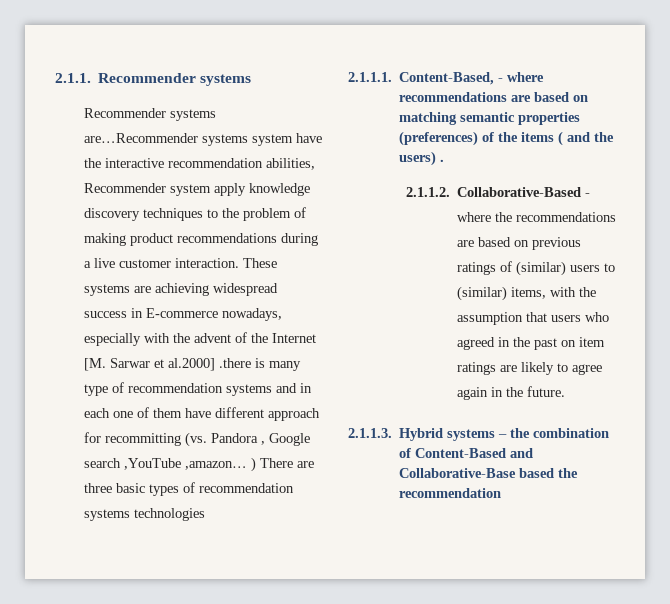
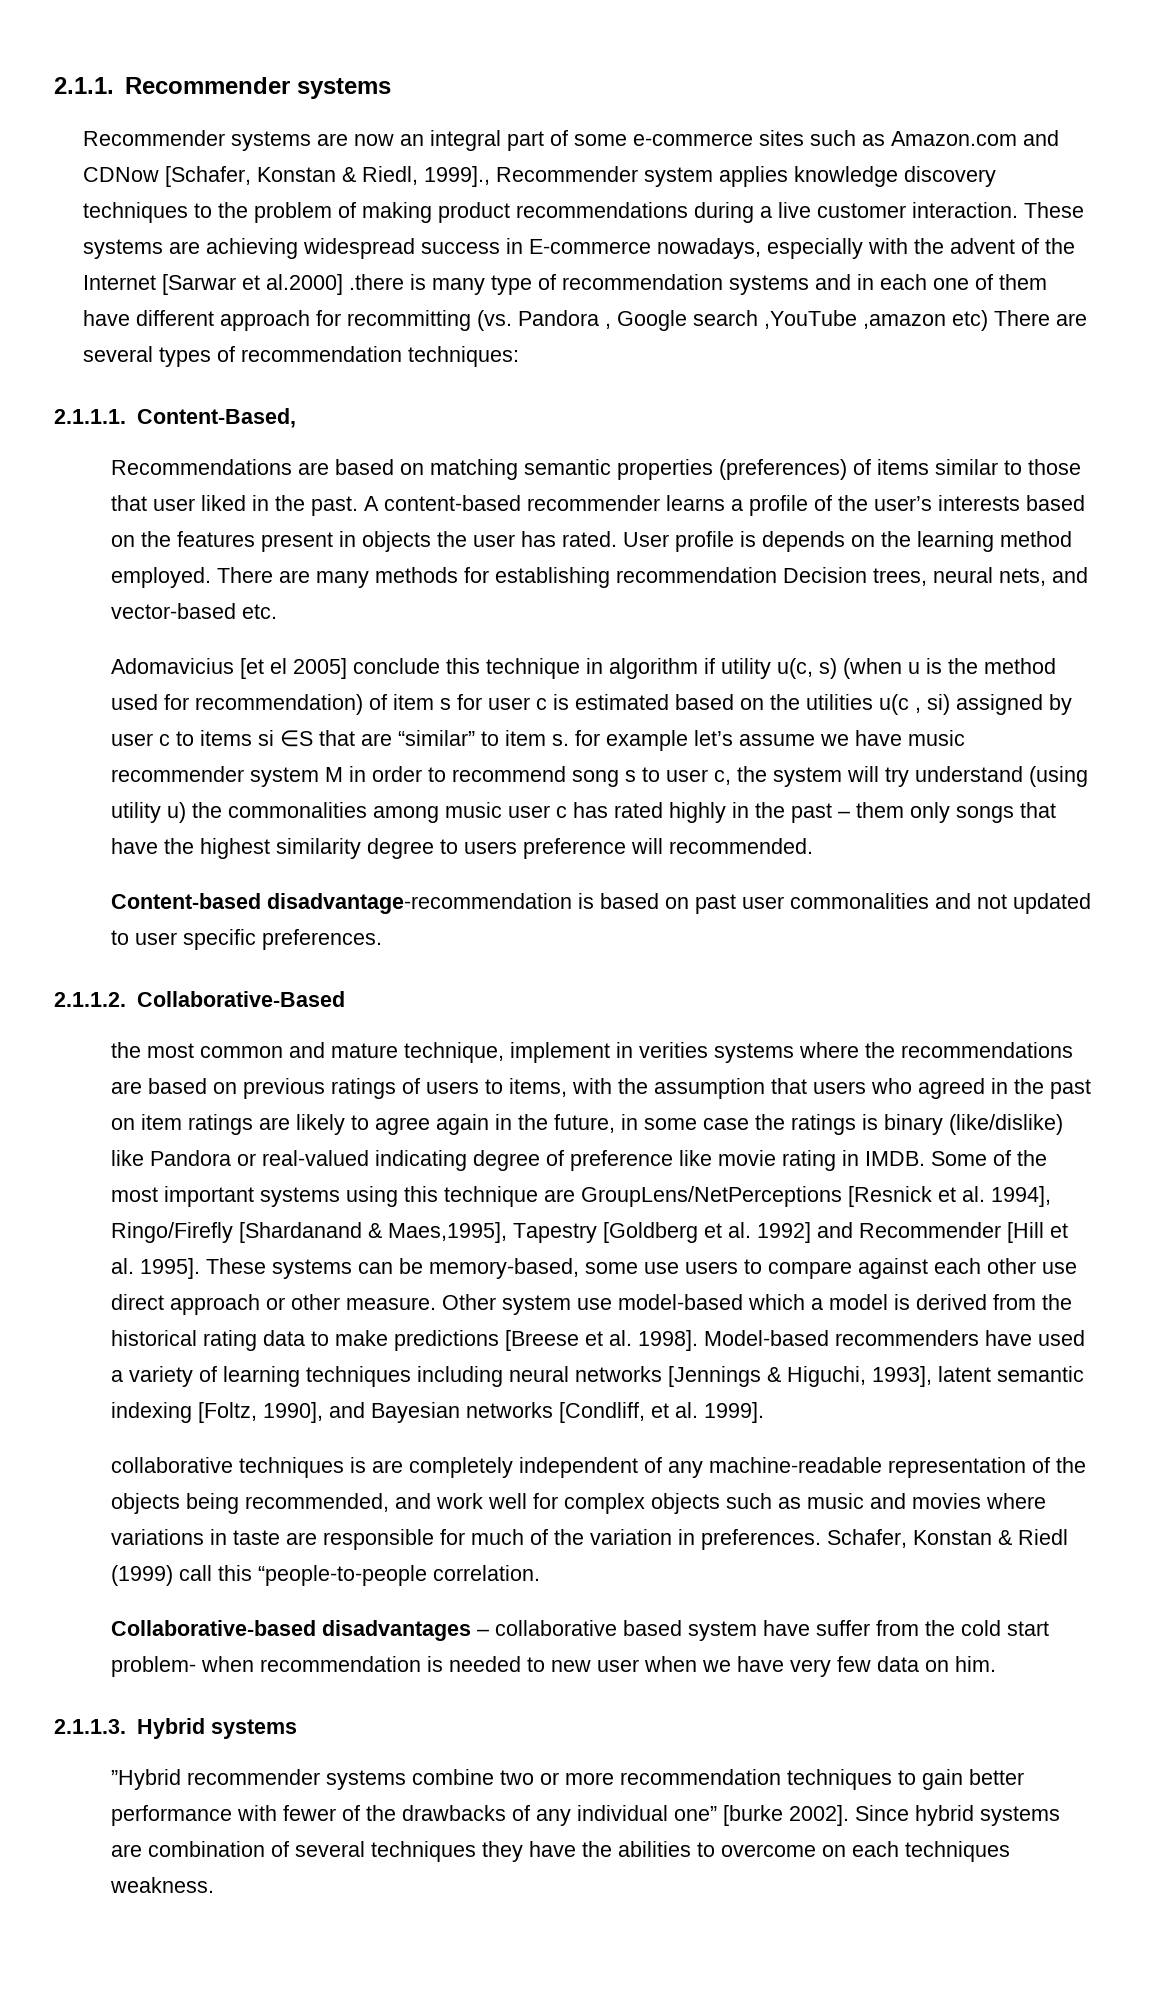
[83,133,322,146] [83,158,315,170] are…Recommender systems system have the interactive recommendation abilities, -> [316,130,1059,151] [82,166,490,187] are now an integral part of some e-commerce sites such as Amazon.com and CDNow [Schafer, Konstan & Riedl, 1999].,
[213,183,246,196] apply -> [718,166,788,187] applies
[83,358,150,371] [M. Sarwar -> [161,274,236,295] [Sarwar
[184,457,314,472] [83,483,145,493] ,amazon… ) There are three basic -> [862,310,1087,331] [82,346,153,362] ,amazon etc) There are several
[83,508,205,521] systems technologies -> [407,346,519,367] techniques:
[498,72,545,82] [399,92,508,102] - where recommendations -> [111,459,293,475] // Recommendations
[498,131,615,146] [399,151,445,166] [405,187,590,197] the items ( and the users) . // 2.1.1.2. Collaborative-Based - -> [877,459,1082,475] [111,495,1086,516] [111,531,1073,552] [111,567,1089,588] [111,603,278,619] [111,658,1057,679] [111,694,1073,715] [111,730,966,751] [111,766,1089,787] [111,802,1057,823] [111,838,814,859] [111,893,1092,914] [111,929,383,950] [54,991,345,1007] [111,1042,795,1063] items similar to those that user liked in the past. A content-based recommender learns a profile of the user’s interests based on the features present in objects the user has rated. User profile is depends on the learning method employed. There are many methods for establishing recommendation Decision trees, neural nets, and vector-based etc. // Adomavicius [et el 2005] conclude this technique in algorithm if utility u(c, s) (when u is the method used for recommendation) of item s for user c is estimated based on the utilities u(c , si) assigned by user c to items si ∈S that are “similar” to item s. for example let’s assume we have music recommender system M in order to recommend song s to user c, the system will try understand (using utility u) the commonalities among music user c has rated highly in the past – them only songs that have the highest similarity degree to users preference will recommended. // Content-based disadvantage-recommendation is based on past user commonalities and not updated to user specific preferences. // 2.1.1.2. Collaborative-Based // the most common and mature technique, implement in verities systems
[515,261,615,276] [456,286,507,301] (similar) users to (similar) -> [426,1079,504,1094] users to
[526,386,565,397] [348,428,610,441] [399,448,534,458] [399,468,579,478] [399,488,502,498] future. // 2.1.1.3. Hybrid systems – the combination of Content-Based and Collaborative-Base based the recommendation -> [554,1114,1064,1135] [111,1150,1048,1171] [111,1186,1052,1207] [111,1222,1069,1243] [111,1258,1078,1279] [111,1294,1073,1315] [111,1330,1086,1351] [111,1366,1085,1387] [111,1402,765,1423] [111,1457,1087,1478] [111,1493,1047,1514] [111,1529,1069,1550] [111,1565,541,1586] [111,1620,1050,1641] [111,1656,997,1677] [54,1718,297,1739] [111,1769,1025,1790] [111,1805,1061,1826] [111,1841,1011,1862] [110,1877,215,1893] future, in some case the ratings is binary (like/dislike) like Pandora or real-valued indicating degree of preference like movie rating in IMDB. Some of the most important systems using this technique are GroupLens/NetPerceptions [Resnick et al. 1994], Ringo/Firefly [Shardanand & Maes,1995], Tapestry [Goldberg et al. 1992] and Recommender [Hill et al. 1995]. These systems can be memory-based, some use users to compare against each other use direct approach or other measure. Other system use model-based which a model is derived from the historical rating data to make predictions [Breese et al. 1998]. Model-based recommenders have used a variety of learning techniques including neural networks [Jennings & Higuchi, 1993], latent semantic indexing [Foltz, 1990], and Bayesian networks [Condliff, et al. 1999]. // collaborative techniques is are completely independent of any machine-readable representation of the objects being recommended, and work well for complex objects such as music and movies where variations in taste are responsible for much of the variation in preferences. Schafer, Konstan & Riedl (1999) call this “people-to-people correlation. // Collaborative-based disadvantages – collaborative based system have suffer from the cold start problem- when recommendation is needed to new user when we have very few data on him. // 2.1.1.3. Hybrid systems // ”Hybrid recommender systems combine two or more recommendation techniques to gain better performance with fewer of the drawbacks of any individual one” [burke 2002]. Since hybrid systems are combination of several techniques they have the abilities to overcome on each techniques weakness.

